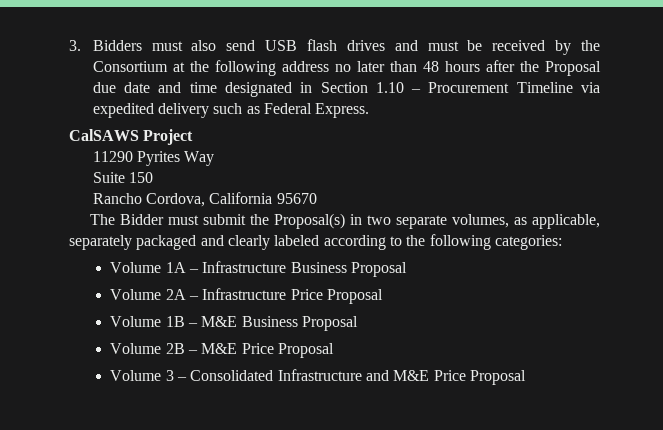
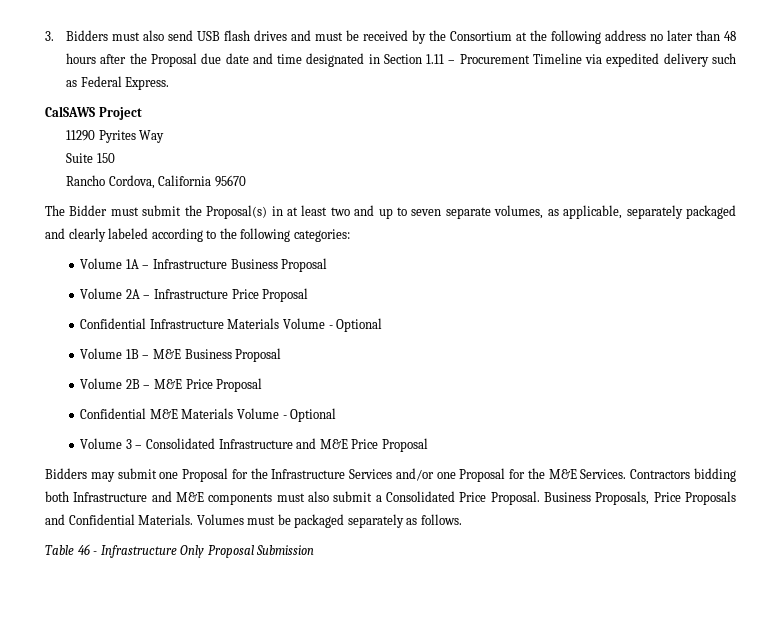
[375,82,404,93] 1.10 -> [426,54,445,64] 1.11
[367,215,392,225] two -> [286,205,442,219] at least two and up to seven
(383, 296) none -> [80,318,383,332] // Confidential Infrastructure Materials Volume - Optional
(334, 350) none -> [80,408,337,422] // Confidential M&E Materials Volume - Optional
(526, 377) none -> [45,468,736,482] [45,491,736,505] [45,514,462,528] [45,544,315,558] // Bidders may submit one Proposal for the Infrastructure Services and/or one Proposal for the M&E Services. Contractors bidding both Infrastructure and M&E components must also submit a Consolidated Price Proposal. Business Proposals, Price Proposals and Confidential Materials. Volumes must be packaged separately as follows. // Table 46 - Infrastructure Only Proposal Submission

